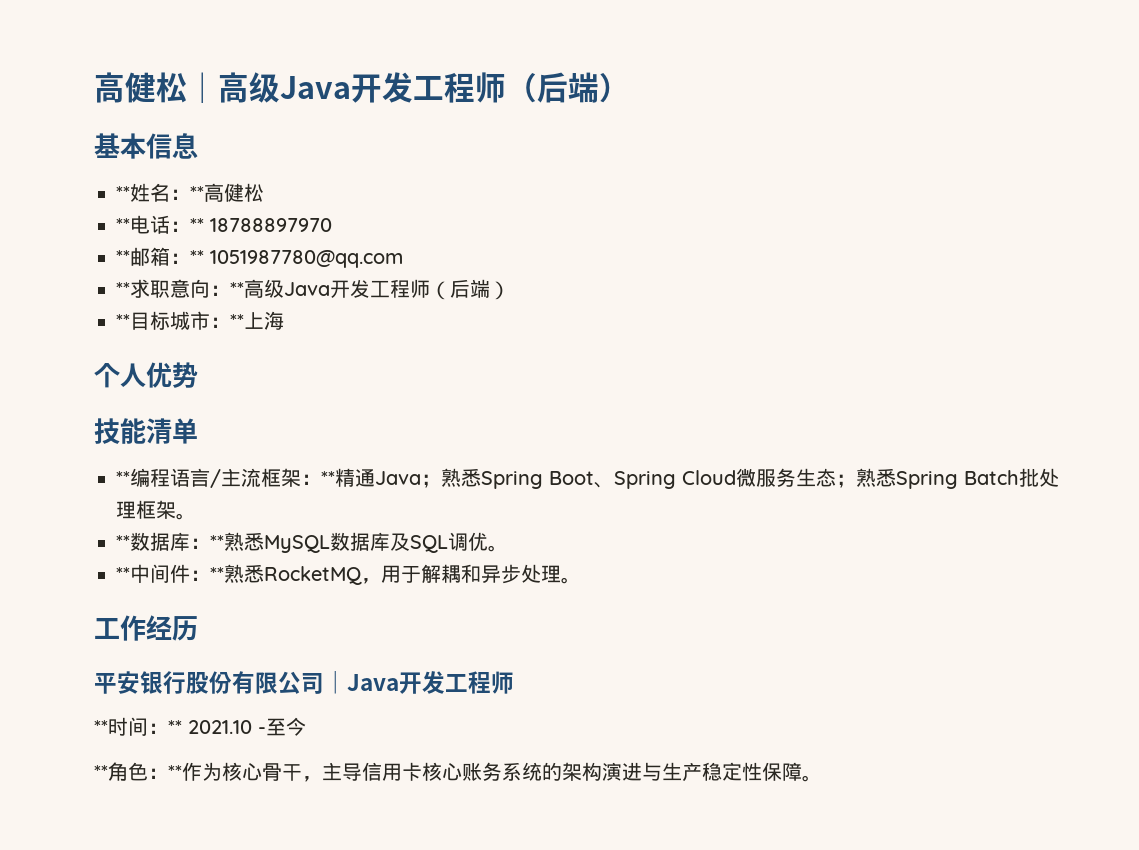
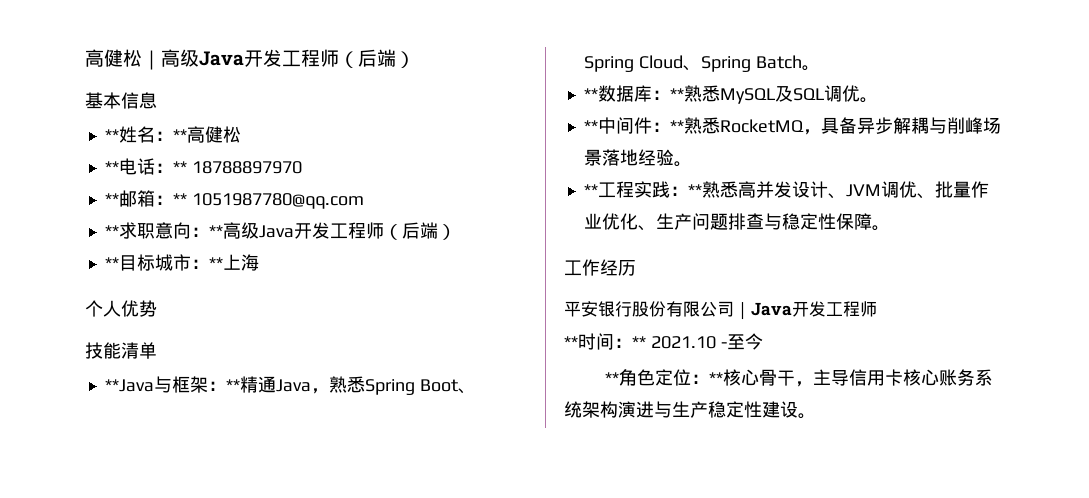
[116,468,261,488] **编程语言/主流 -> [104,376,172,393] **Java与
[421,474,441,488] ； -> [310,388,329,394] ，
[736,468,1059,489] [116,500,176,519] 微服务生态；熟悉Spring Batch批处理框架 -> [682,55,802,72] 、Spring Batch
[330,532,390,551] 数据库 -> (775, 96) none
[381,564,561,584] 用于解耦和异步处理 -> [820,117,1001,134] [583,149,692,167] [583,181,989,199] [583,213,872,231] 具备异步解耦与削峰场景落地经验。 // **工程实践：**熟悉高并发设计、JVM调优、批量作业优化、生产问题排查与稳定性保障
[148,762,222,781] ：**作为 -> [655,369,724,386] 定位：**
[542,762,562,781] 的 -> (582, 409) none
[762,762,802,781] 保障 -> [762,401,798,418] 建设

